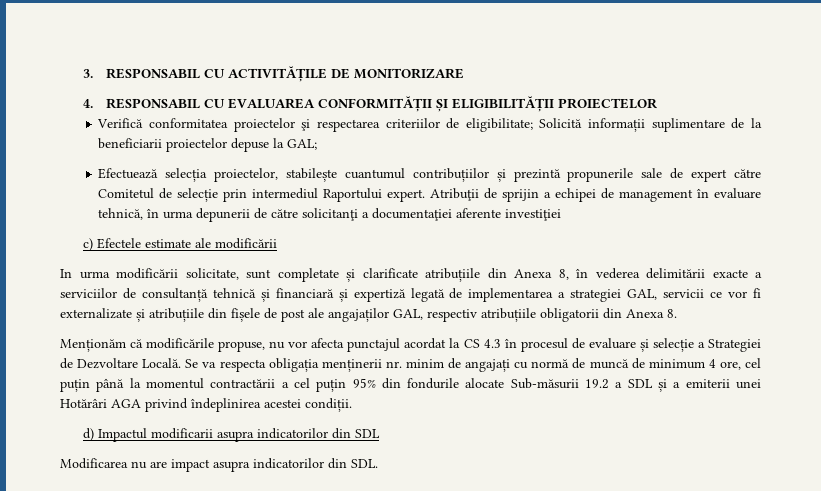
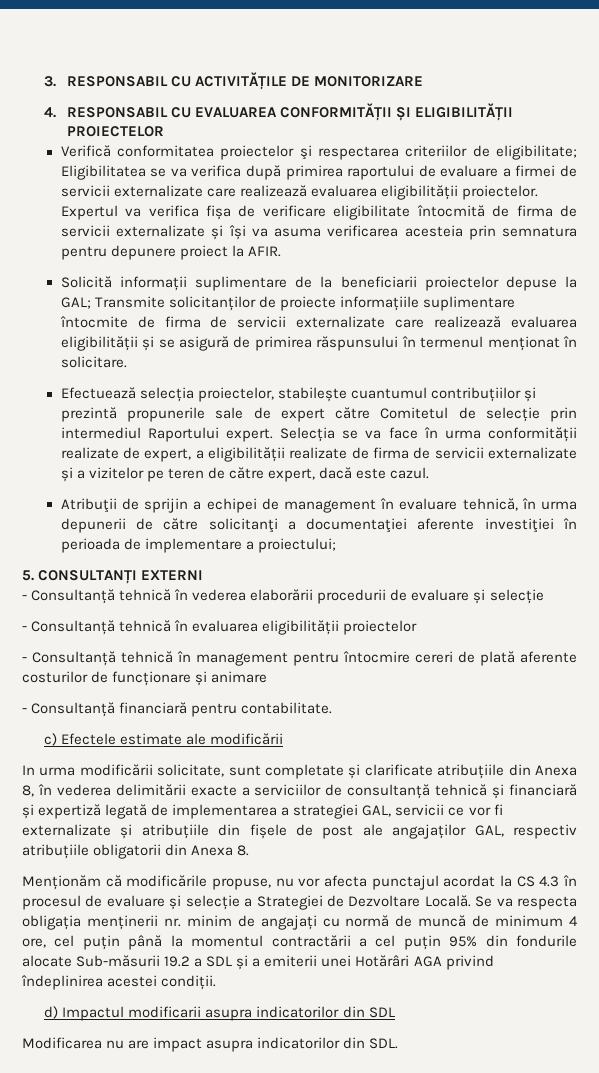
(533, 125) none -> [60,165,578,180] [60,185,539,200] [60,205,578,220] [60,225,577,240] [60,245,281,260] Eligibilitatea se va verifica după primirea raportului de evaluare a firmei de servicii externalizate care realizează evaluarea eligibilității proiectelor. Expertul va verifica fișa de verificare eligibilitate întocmită de firma de servicii externalizate și își va asuma verificarea acesteia prin semnatura pentru depunere proiect la AFIR. //
(318, 144) none -> [94,296,516,311] [59,316,577,328] [60,336,578,351] [60,356,127,368] Transmite solicitanților de proiecte informațiile suplimentare întocmite de firma de servicii externalizate care realizează evaluarea eligibilității și se asigură de primirea răspunsului în termenul menționat în solicitare.
(426, 195) none -> [280,427,577,442] [60,447,577,462] [60,467,430,482] Selecția se va face în urma conformității realizate de expert, a eligibilității realizate de firma de servicii externalizate și a vizitelor pe teren de către expert, dacă este cazul. //
(562, 215) none -> [563,518,577,529] [60,538,336,553] [22,570,204,584] [22,589,544,604] [22,620,418,635] [22,651,577,666] [22,671,268,686] [22,702,333,717] în perioada de implementare a proiectului; // 5. CONSULTANȚI EXTERNI // - Consultanță tehnică în vederea elaborării procedurii de evaluare și selecție // - Consultanță tehnică în evaluarea eligibilității proiectelor // - Consultanță tehnică în management pentru întocmire cereri de plată aferente costurilor de funcționare și animare // - Consultanță financiară pentru contabilitate.

